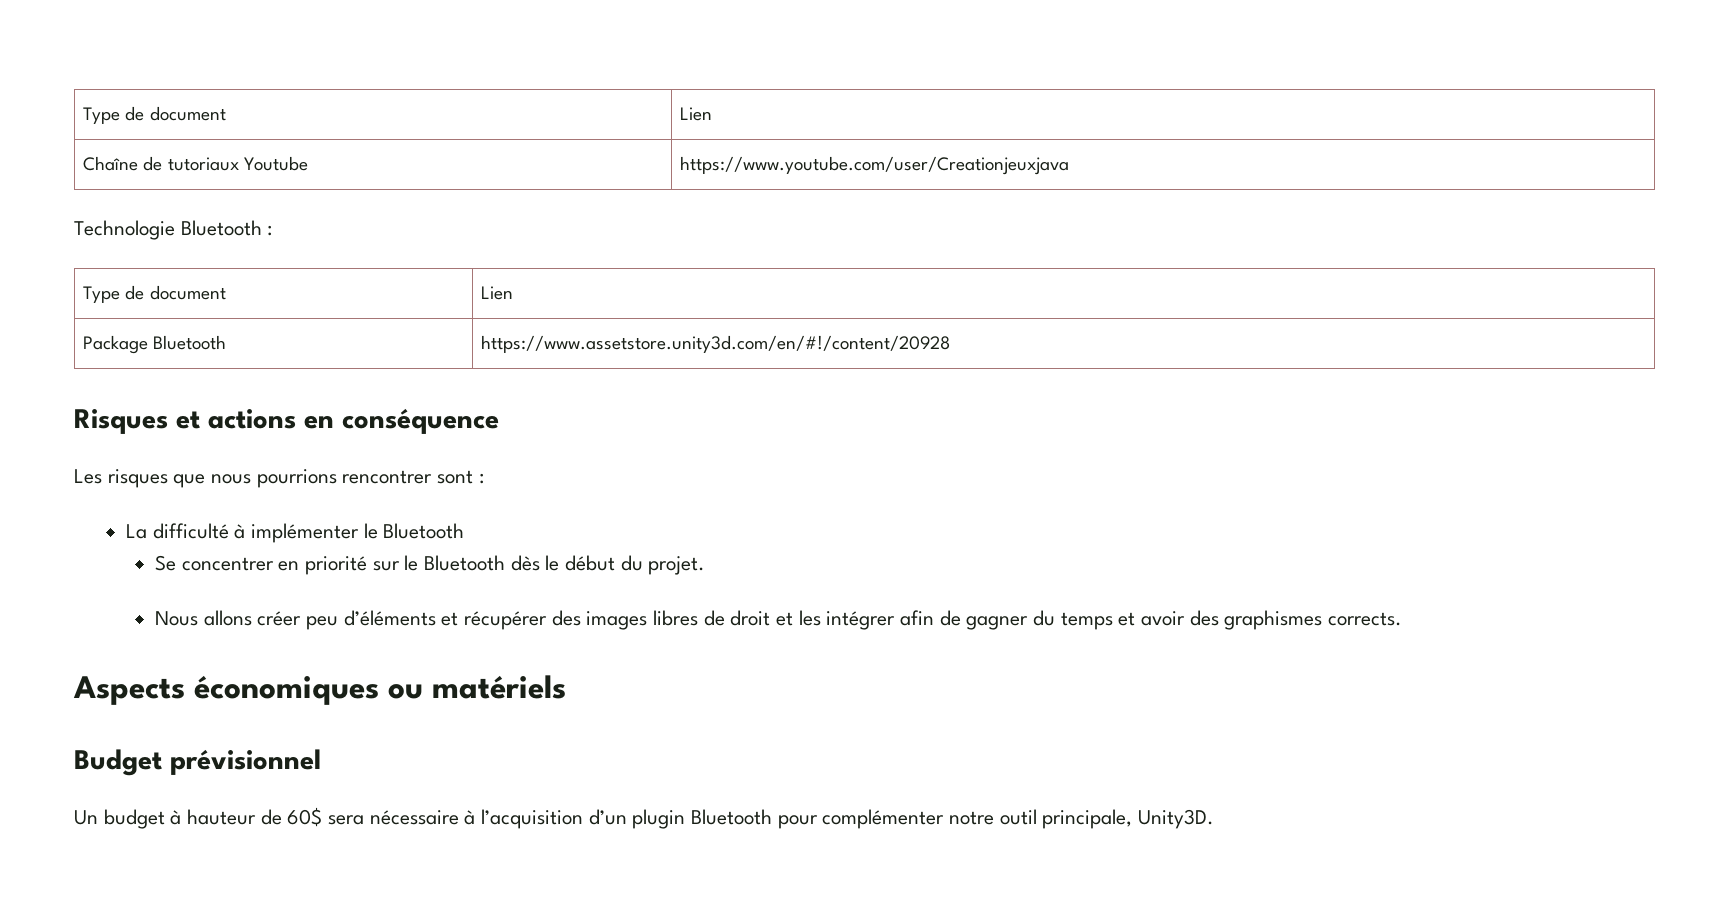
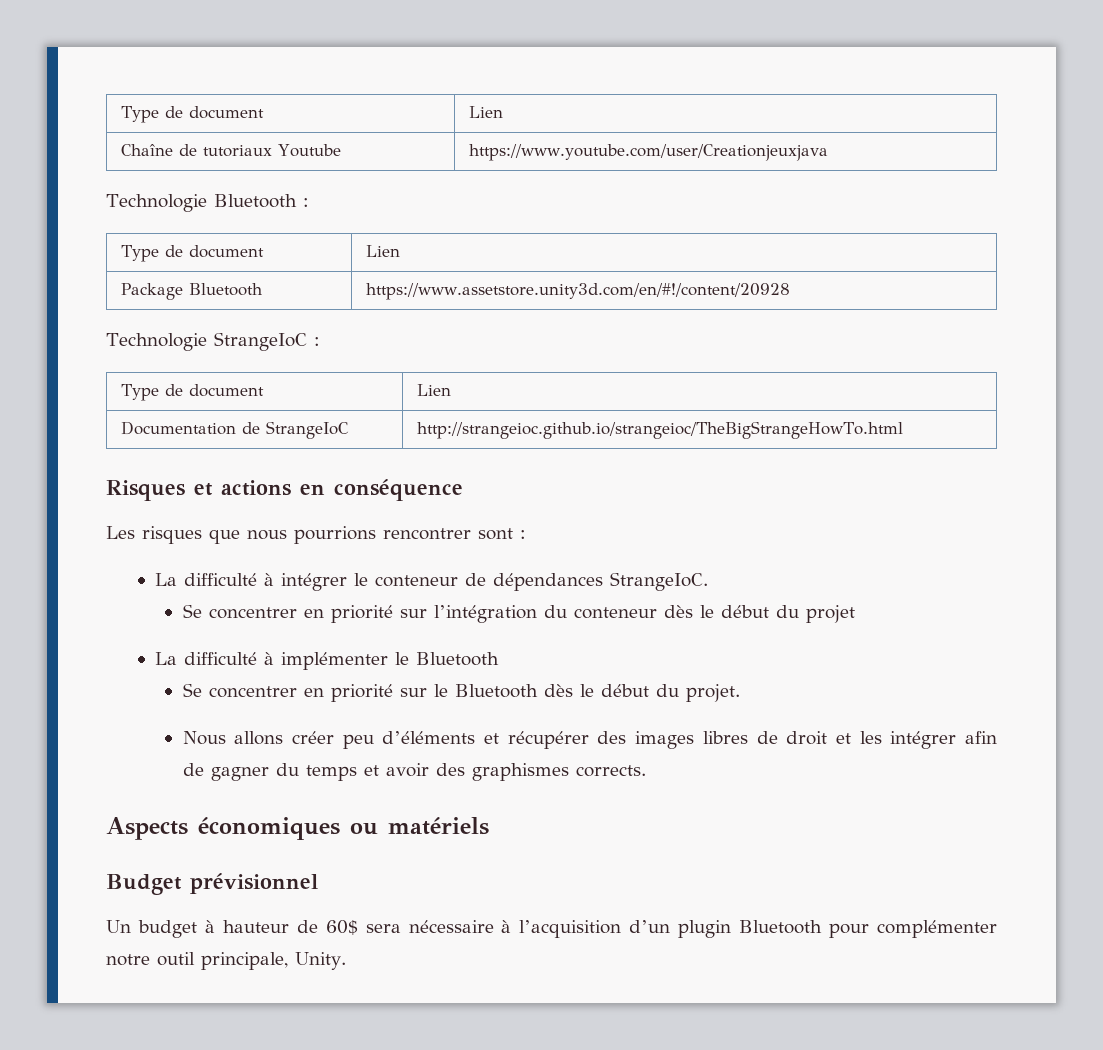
(951, 344) none -> [106,332,320,351] [121,384,265,401] [417,384,452,396] [121,421,350,439] [417,421,904,439] // Technologie StrangeIoC : // Type de document | Lien // Documentation de StrangeIoC | http://strangeioc.github.io/strangeioc/TheBigStrangeHowTo.html
(484, 478) none -> [154,572,708,591] [182,604,855,623] // La difficulté à intégrer le conteneur de dépendances StrangeIoC. // Se concentrer en priorité sur l’intégration du conteneur dès le début du projet
[1138,809,1215,829] Unity3D. -> [295,952,346,970] Unity.

